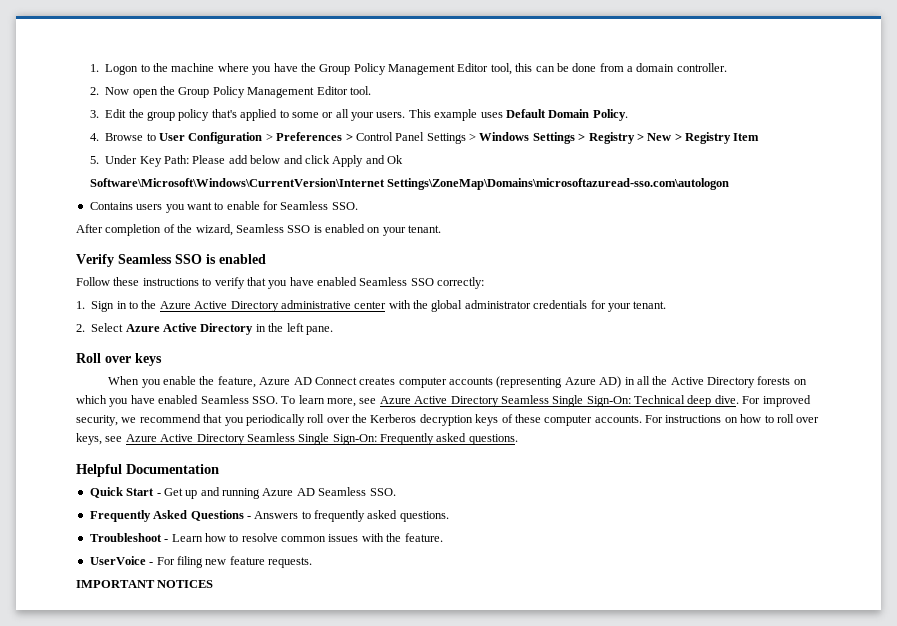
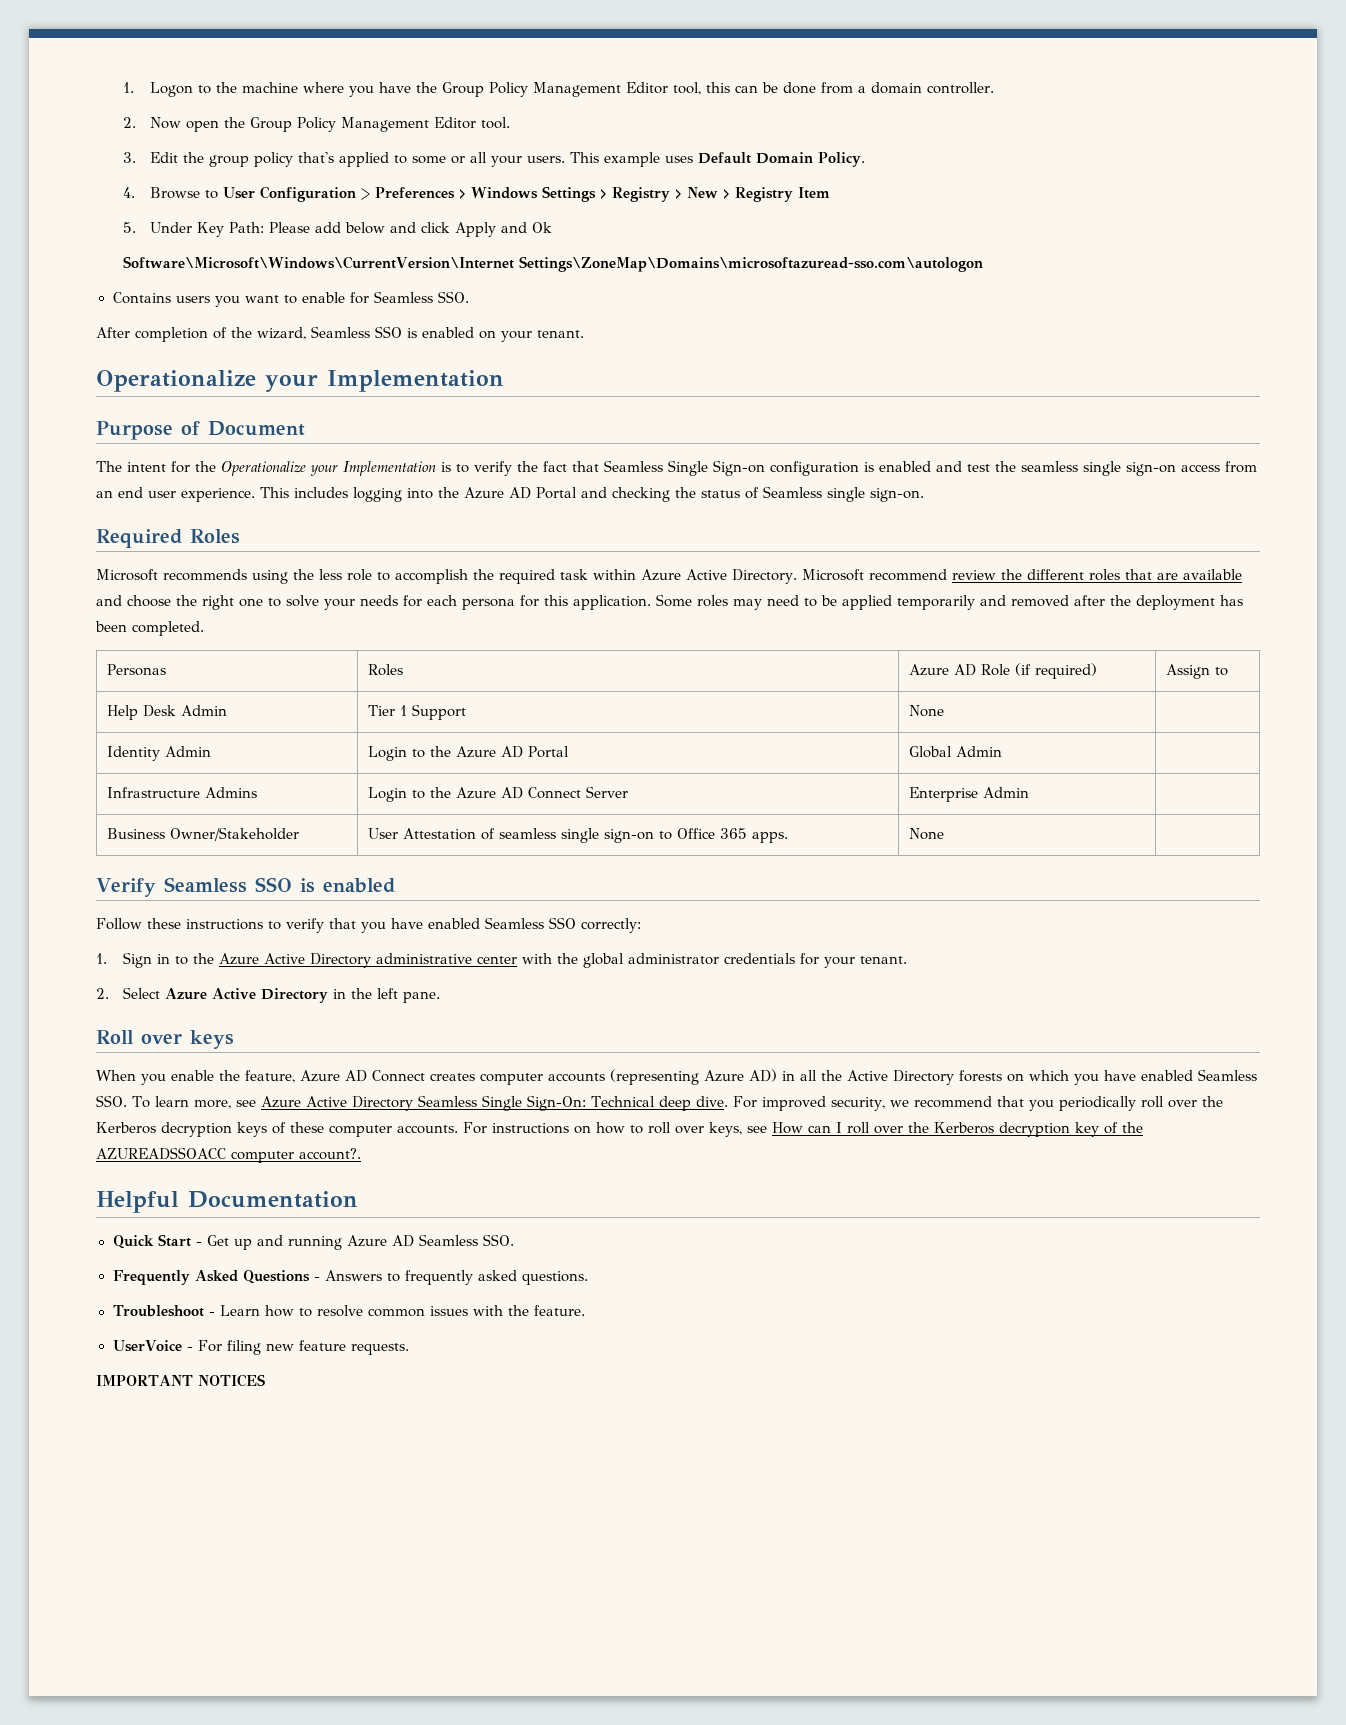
[355,132,476,144] Control Panel Settings > -> (466, 194) none
(442, 229) none -> [96,370,504,392] [96,421,305,440] [96,460,1257,476] [96,486,924,502] [96,529,240,548] [96,569,1242,584] [96,594,1243,610] [95,621,204,636] [106,664,166,676] [367,664,403,676] [908,663,1097,679] [1165,664,1228,679] [106,705,227,720] [367,704,466,720] [908,705,944,717] [106,746,211,761] [367,746,569,761] [908,746,1002,758] [106,787,257,798] [367,786,628,802] [908,787,1029,802] [106,827,299,841] [367,828,788,843] [908,828,944,840] // Operationalize your Implementation // Purpose of Document // The intent for the Operationalize your Implementation is to verify the fact that Seamless Single Sign-on configuration is enabled and test the seamless single sign-on access from an end user experience. This includes logging into the Azure AD Portal and checking the status of Seamless single sign-on. // Required Roles // Microsoft recommends using the less role to accomplish the required task within Azure Active Directory. Microsoft recommend review the different roles that are available and choose the right one to solve your needs for each persona for this application. Some roles may need to be applied temporarily and removed after the deployment has been completed. // Personas | Roles | Azure AD Role (if required) | Assign to // Help Desk Admin | Tier 1 Support | None | // Identity Admin | Login to the Azure AD Portal | Global Admin | // Infrastructure Admins | Login to the Azure AD Connect Server | Enterprise Admin | // Business Owner/Stakeholder | User Attestation of seamless single sign-on to Office 365 apps. | None |
[125,433,518,445] Azure Active Directory Seamless Single Sign-On: Frequently asked questions. -> [772,1122,1143,1137] [96,1147,361,1163] How can I roll over the Kerberos decryption key of the AZUREADSSOACC computer account?.

